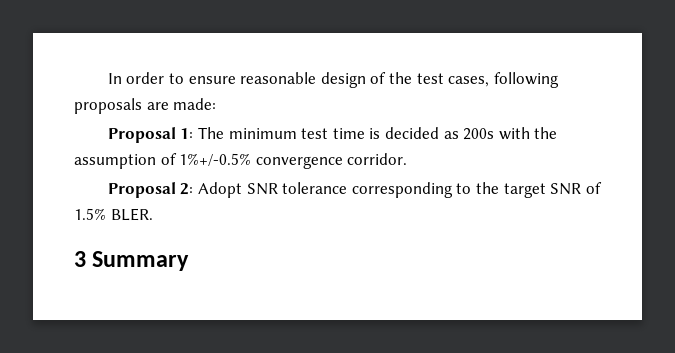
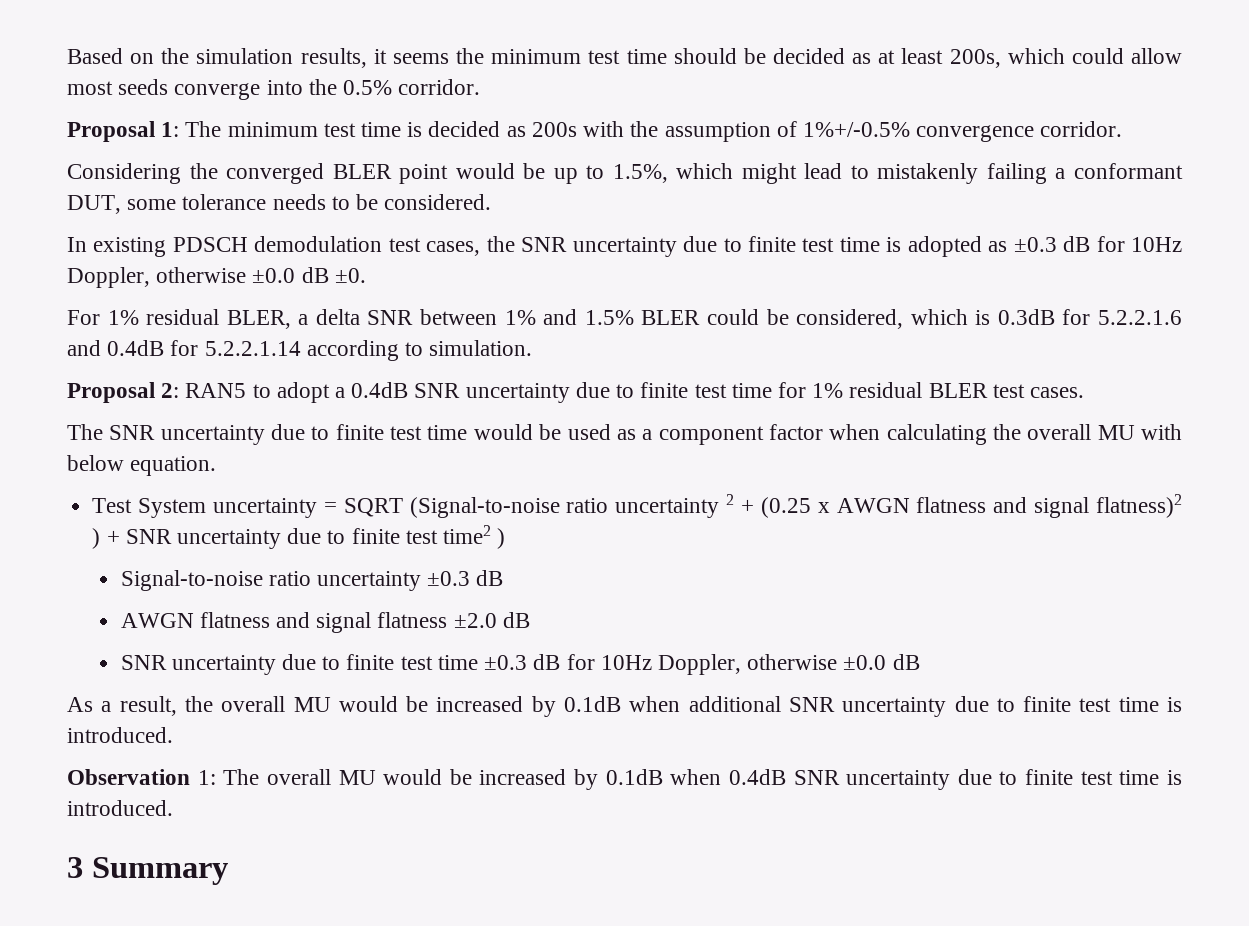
[107,72,559,88] [74,98,217,114] In order to ensure reasonable design of the test cases, following proposals are made: -> [67,48,1182,68] [67,79,481,100] Based on the simulation results, it seems the minimum test time should be decided as at least 200s, which could allow most seeds converge into the 0.5% corridor.
[107,182,602,198] [74,208,153,221] Proposal 2: Adopt SNR tolerance corresponding to the target SNR of 1.5% BLER. -> [67,163,1183,184] [67,194,492,214] [67,236,1183,257] [67,267,366,288] [67,309,1182,329] [67,340,533,361] [67,382,1084,403] [67,424,1182,445] [67,455,217,476] [92,494,1183,518] [92,525,506,549] [120,570,504,591] [120,612,530,633] [120,654,920,675] [67,696,1182,717] [67,727,173,743] [67,769,1182,790] [67,800,173,816] Considering the converged BLER point would be up to 1.5%, which might lead to mistakenly failing a conformant DUT, some tolerance needs to be considered. // In existing PDSCH demodulation test cases, the SNR uncertainty due to finite test time is adopted as ±0.3 dB for 10Hz Doppler, otherwise ±0.0 dB ±0. // For 1% residual BLER, a delta SNR between 1% and 1.5% BLER could be considered, which is 0.3dB for 5.2.2.1.6 and 0.4dB for 5.2.2.1.14 according to simulation. // Proposal 2: RAN5 to adopt a 0.4dB SNR uncertainty due to finite test time for 1% residual BLER test cases. // The SNR uncertainty due to finite test time would be used as a component factor when calculating the overall MU with below equation. // Test System uncertainty = SQRT (Signal-to-noise ratio uncertainty 2 + (0.25 x AWGN flatness and signal flatness)2 ) + SNR uncertainty due to finite test time2 ) // Signal-to-noise ratio uncertainty ±0.3 dB // AWGN flatness and signal flatness ±2.0 dB // SNR uncertainty due to finite test time ±0.3 dB for 10Hz Doppler, otherwise ±0.0 dB // As a result, the overall MU would be increased by 0.1dB when additional SNR uncertainty due to finite test time is introduced. // Observation 1: The overall MU would be increased by 0.1dB when 0.4dB SNR uncertainty due to finite test time is introduced.

